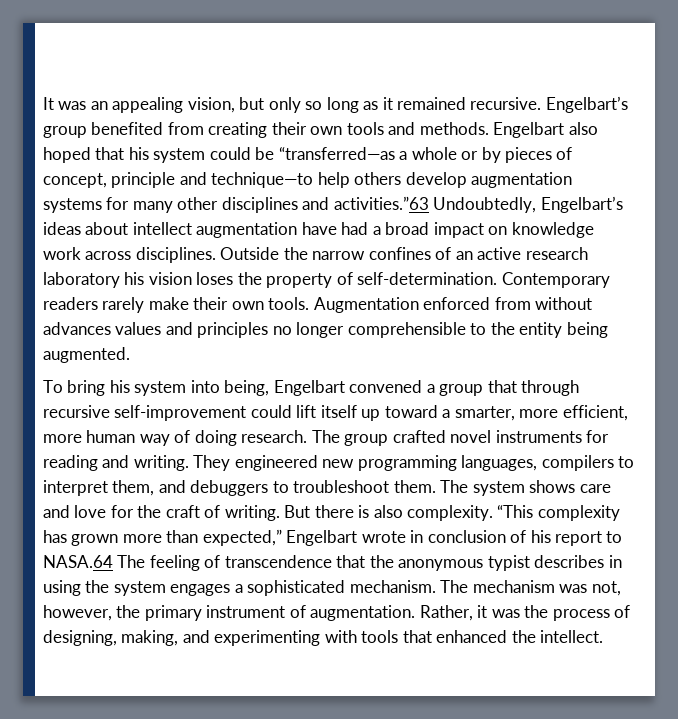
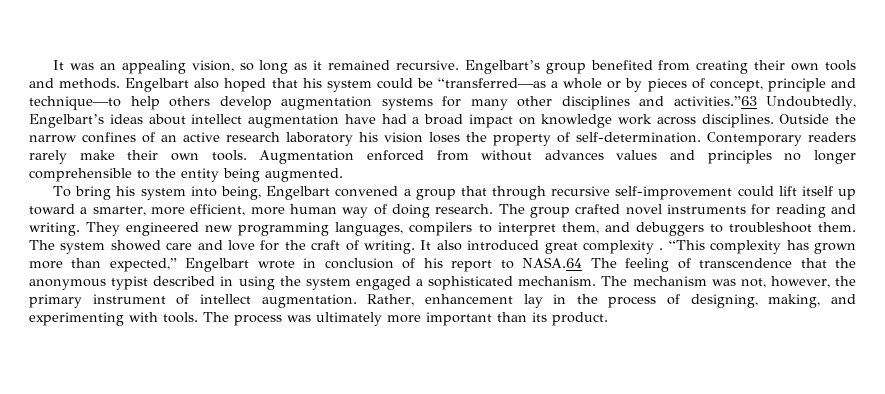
[239,97,301,113] but only -> (234, 66) none
[529,480,576,493] shows -> [110,240,161,251] showed
[284,505,494,521] But there is also complexity. -> [420,240,664,254] It also introduced great complexity .
[534,555,605,568] describes -> [153,276,216,286] described
[170,584,231,596] engages -> [355,276,411,290] engaged
(306, 611) none -> [199,294,251,304] intellect
[477,605,520,618] it was -> [424,294,567,308] enhancement lay in
[361,630,604,643] tools that enhanced the intellect. -> [163,312,608,326] tools. The process was ultimately more important than its product.

